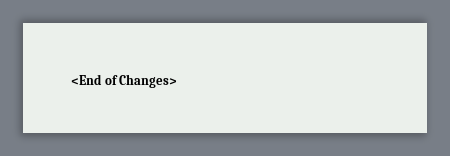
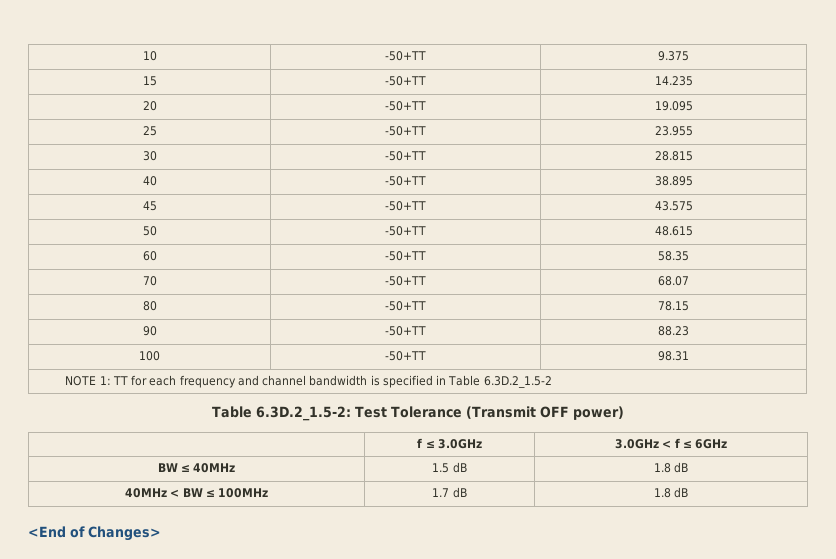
(71, 79) none -> [142,51,157,61] [385,51,426,61] [658,51,689,61] [142,76,157,86] [385,76,426,86] [654,76,693,86] [142,101,157,111] [385,101,426,111] [654,101,693,111] [142,126,157,136] [385,126,426,136] [654,126,693,136] [142,151,157,161] [385,151,426,161] [654,151,693,161] [142,176,157,186] [385,176,426,186] [654,176,693,186] [142,201,157,211] [385,201,426,211] [654,201,693,211] [142,226,157,236] [385,226,426,236] [654,226,693,236] [142,251,157,261] [385,251,426,261] [658,251,689,261] [142,276,157,286] [385,276,426,286] [658,276,689,286] [142,301,157,311] [385,301,426,311] [658,301,689,311] [142,326,157,336] [385,326,426,336] [658,326,689,336] [139,351,160,361] [385,351,426,361] [658,351,689,361] [65,375,552,388] [212,406,624,421] [417,438,482,449] [615,438,727,449] [157,463,236,473] [432,462,467,473] [653,462,689,473] [125,488,268,498] [432,487,467,498] [653,487,689,498] 10 | -50+TT | 9.375 // 15 | -50+TT | 14.235 // 20 | -50+TT | 19.095 // 25 | -50+TT | 23.955 // 30 | -50+TT | 28.815 // 40 | -50+TT | 38.895 // 45 | -50+TT | 43.575 // 50 | -50+TT | 48.615 // 60 | -50+TT | 58.35 // 70 | -50+TT | 68.07 // 80 | -50+TT | 78.15 // 90 | -50+TT | 88.23 // 100 | -50+TT | 98.31 // NOTE 1: TT for each frequency and channel bandwidth is specified in Table 6.3D.2_1.5-2 // Table 6.3D.2_1.5-2: Test Tolerance (Transmit OFF power) // | f ≤ 3.0GHz | 3.0GHz < f ≤ 6GHz // BW ≤ 40MHz | 1.5 dB | 1.8 dB // 40MHz < BW ≤ 100MHz | 1.7 dB | 1.8 dB //

